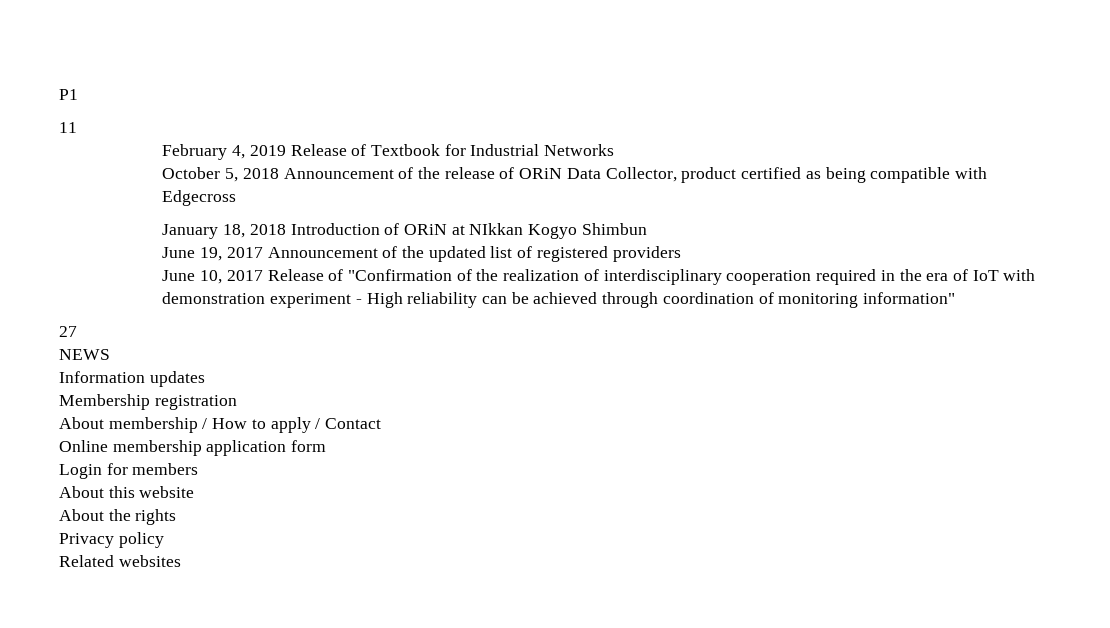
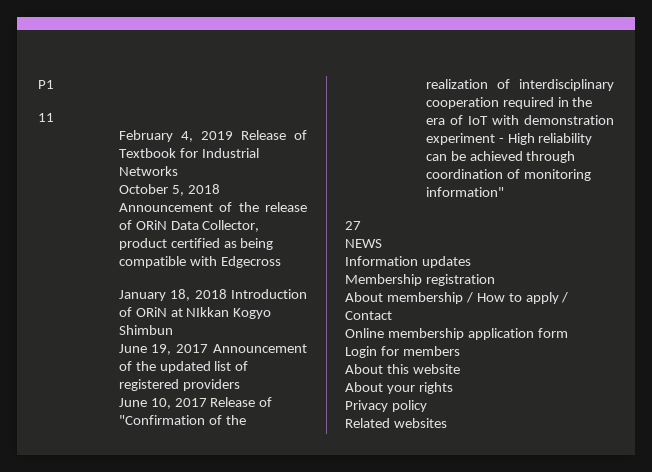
[108,509,131,521] the -> [386,385,415,394] your

